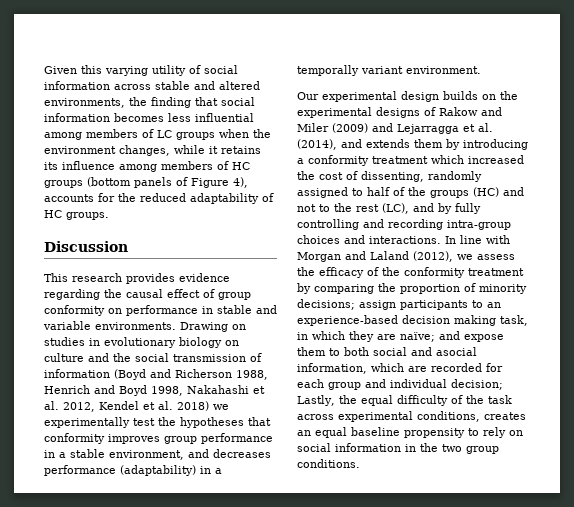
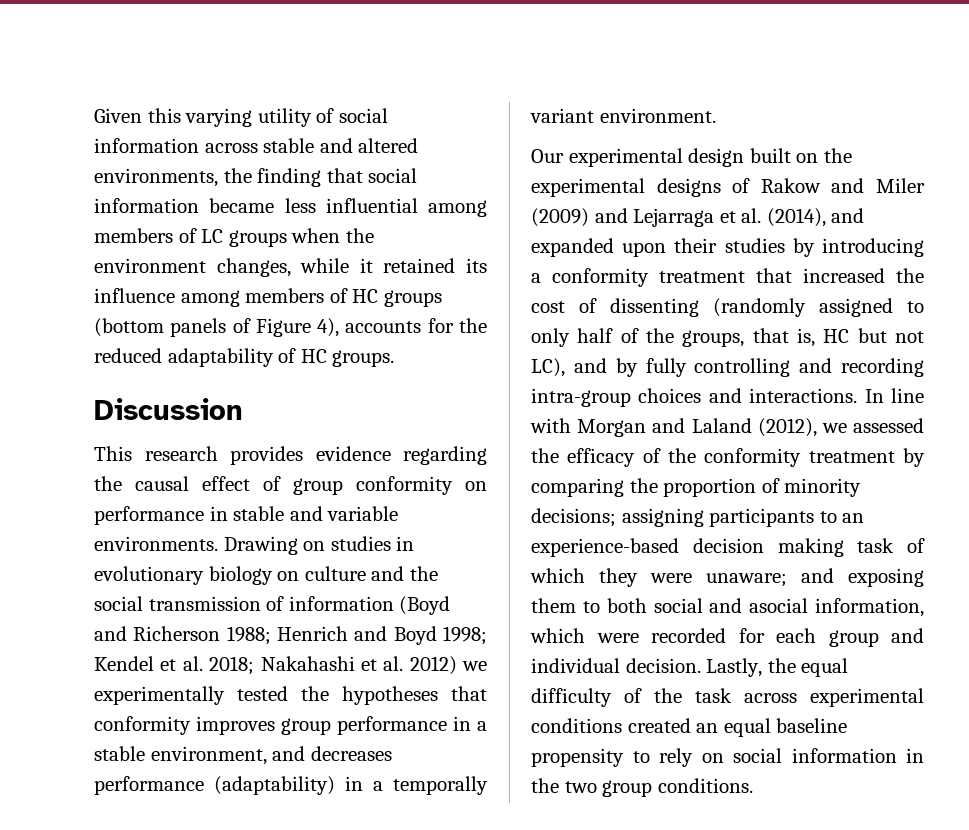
[114,113,164,122] becomes -> [209,198,275,213] became
[221,146,261,154] retains -> [383,258,456,273] retained
[236,370,268,380] 1988, -> [226,626,271,645] 1988;
[151,385,265,396] [44,401,209,412] 1998, Nakahashi et al. 2012, Kendel et al. 2018) -> [443,626,487,645] [94,656,457,675] 1998; Kendel et al. 2018; Nakahashi et al. 2012)
[133,418,155,426] test -> [237,686,288,701] tested
[443,91,478,100] builds -> [749,148,791,163] built
[397,124,459,134] Lejarragga -> [633,208,715,227] Lejarraga
[366,139,443,148] extends them -> [531,238,785,257] expanded upon their studies
[431,155,464,164] which -> [756,268,792,283] that
[361,171,482,182] dissenting, randomly -> [610,298,806,317] dissenting (randomly
(363, 192) none -> [531,328,570,347] only
[430,187,524,198] [297,203,409,214] groups (HC) and not to the rest (LC), -> [682,328,924,347] [531,358,565,377] groups, that is, HC but not LC),
[477,254,515,260] assess -> [853,418,924,433] assessed
[359,300,396,310] assign -> [621,508,704,527] assigning
[500,315,528,326] [297,331,504,342] task, in which they are naïve; and expose -> [857,538,925,553] [530,568,924,587] task of which they were unaware; and exposing
[408,366,427,372] are -> [596,633,639,643] were
[451,379,503,390] decision; -> [625,658,701,673] decision.
[417,411,526,422] conditions, creates -> [531,718,691,733] conditions created

